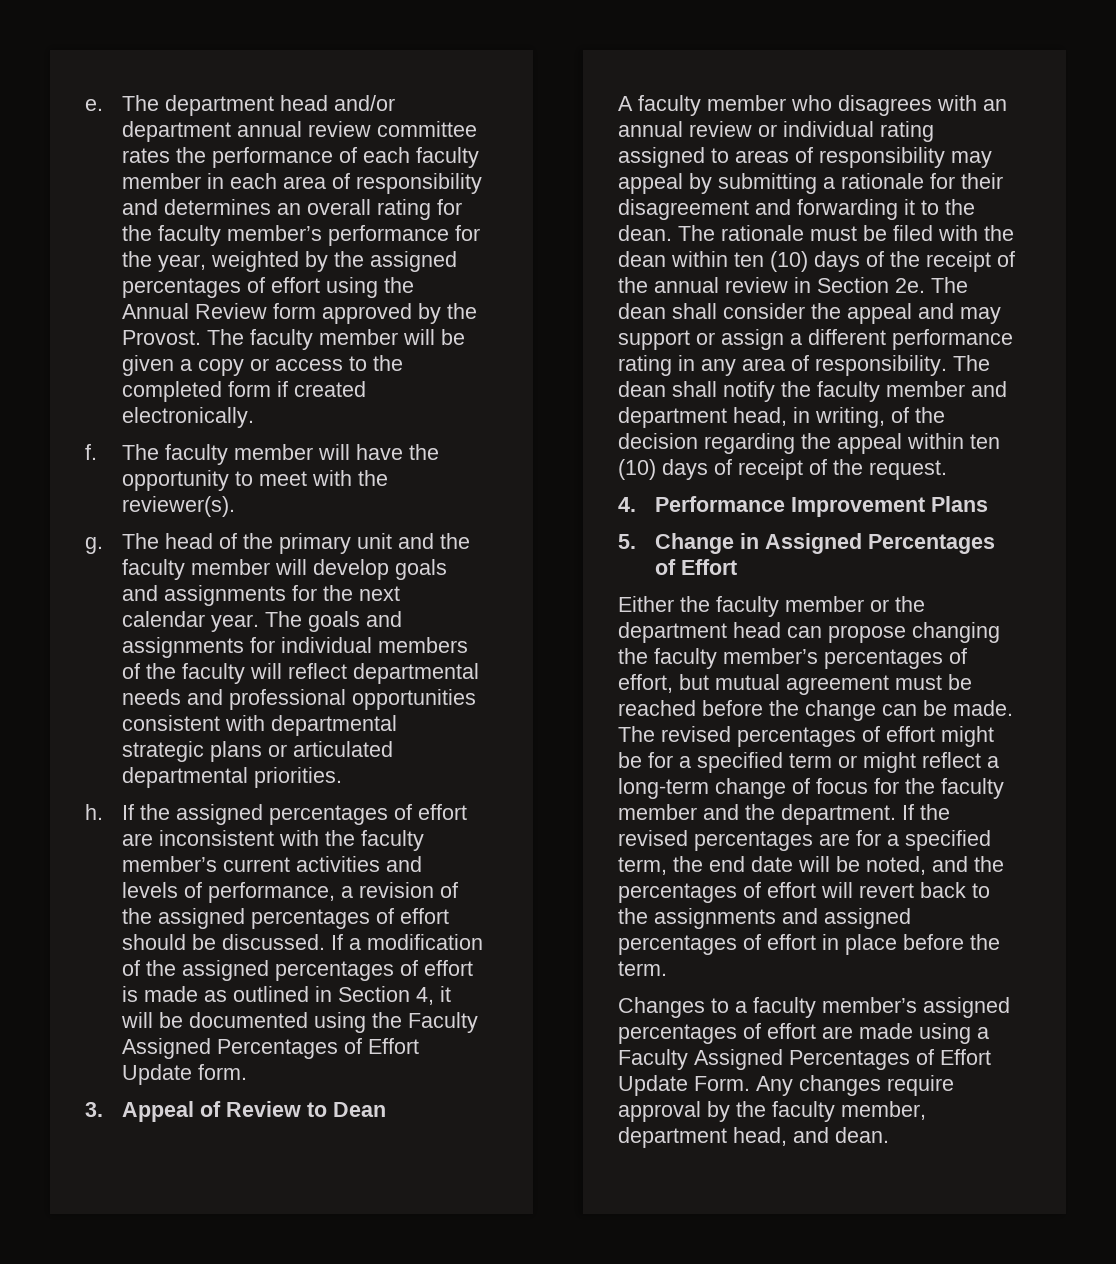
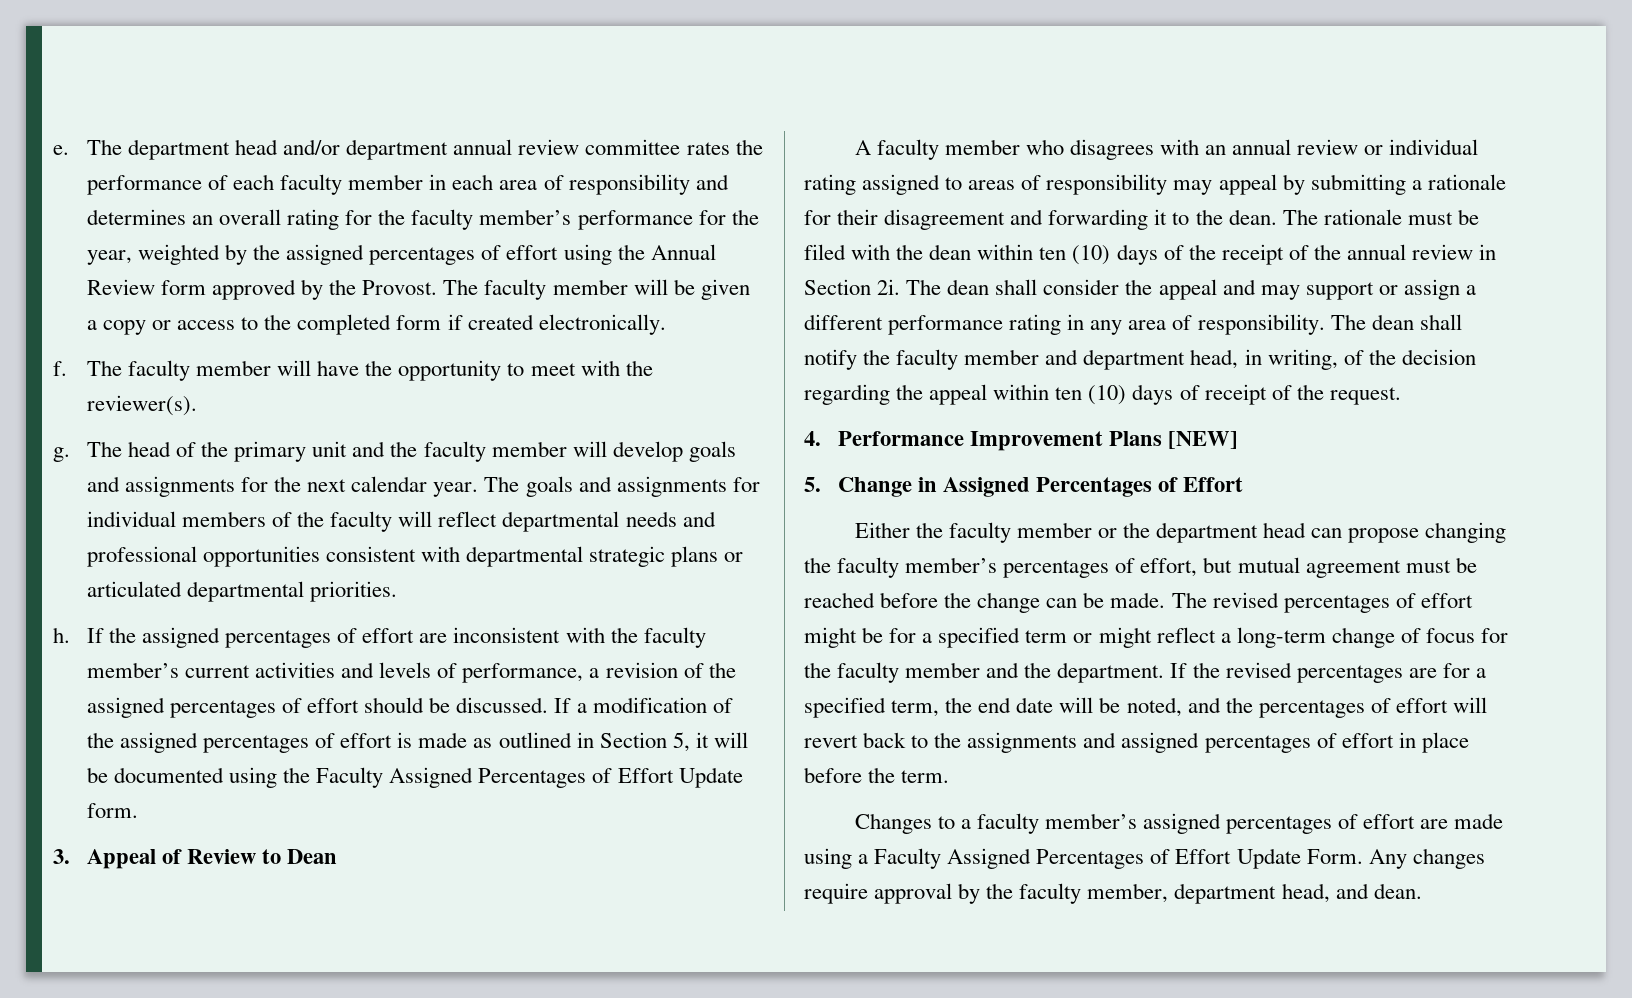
[416,987,435,1005] 4, -> [672,732,690,752] 5,
[895,278,925,293] 2e. -> [877,279,901,295] 2i.
(989, 504) none -> [1168,431,1239,449] [NEW]

